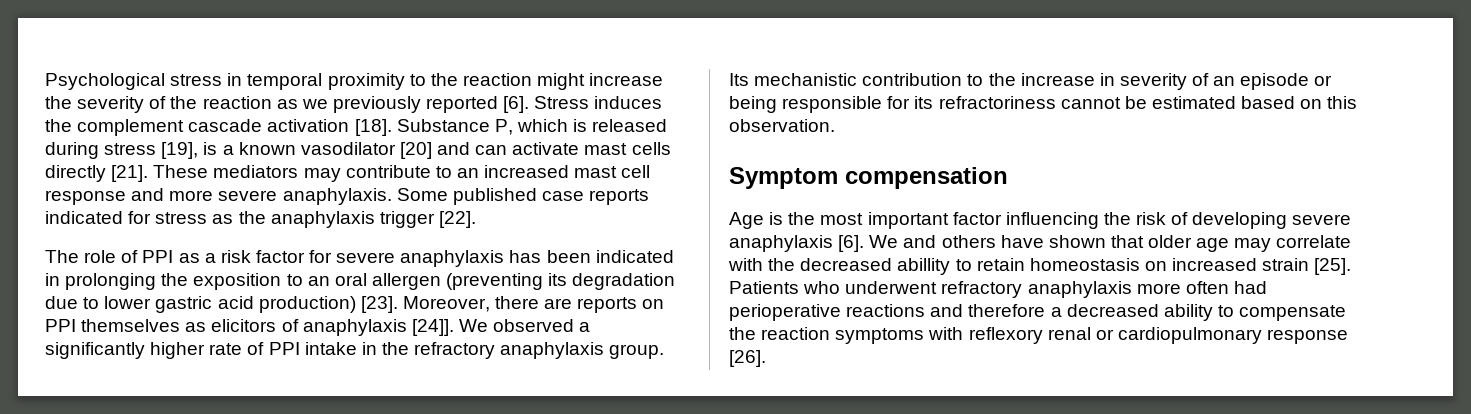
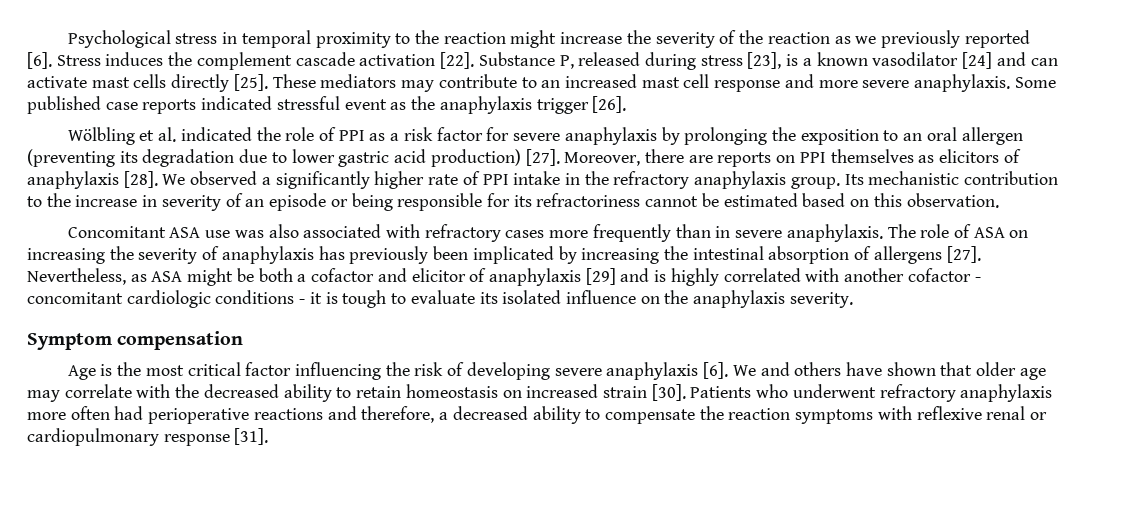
[354,119,392,136] [18]. -> [440,52,475,69] [22].
[516,119,588,132] which is -> (574, 62) none
[161,142,199,159] [19], -> [747,52,782,69] [23],
[399,142,432,159] [20] -> [962,52,993,69] [24]
[111,165,149,182] [21]. -> [233,74,268,91] [25].
[128,211,208,224] for stress -> [276,96,387,110] stressful event
[438,211,476,228] [45,250,79,263] [22]. // The -> [592,96,627,113] [67,127,281,145] [26]. // Wölbling et al. indicated the
[509,250,674,263] [45,273,60,286] has been indicated in -> [661,127,680,145] by
[360,296,398,313] [23]. -> [525,149,560,166] [27].
[411,319,454,336] [24]]. -> [123,171,158,188] [28].
(835, 125) none -> [67,224,1029,242] [27,246,981,264] [27,268,981,286] [27,290,853,308] // Concomitant ASA use was also associated with refractory cases more frequently than in severe anaphylaxis. The role of ASA on increasing the severity of anaphylaxis has previously been implicated by increasing the intestinal absorption of allergens [27]. Nevertheless, as ASA might be both a cofactor and elicitor of anaphylaxis [29] and is highly correlated with another cofactor - concomitant cardiologic conditions - it is tough to evaluate its isolated influence on the anaphylaxis severity.
[867,212,949,229] important -> [187,362,241,376] critical
[897,258,951,275] abillity -> [283,384,332,402] ability
[1314,258,1352,275] [25]. -> [651,384,686,401] [30].
[968,304,1046,317] therefore -> [361,406,435,423] therefore,
[968,327,1043,344] reflexory -> [916,406,982,420] reflexive
[729,350,766,367] [26]. -> [234,428,269,445] [31].

